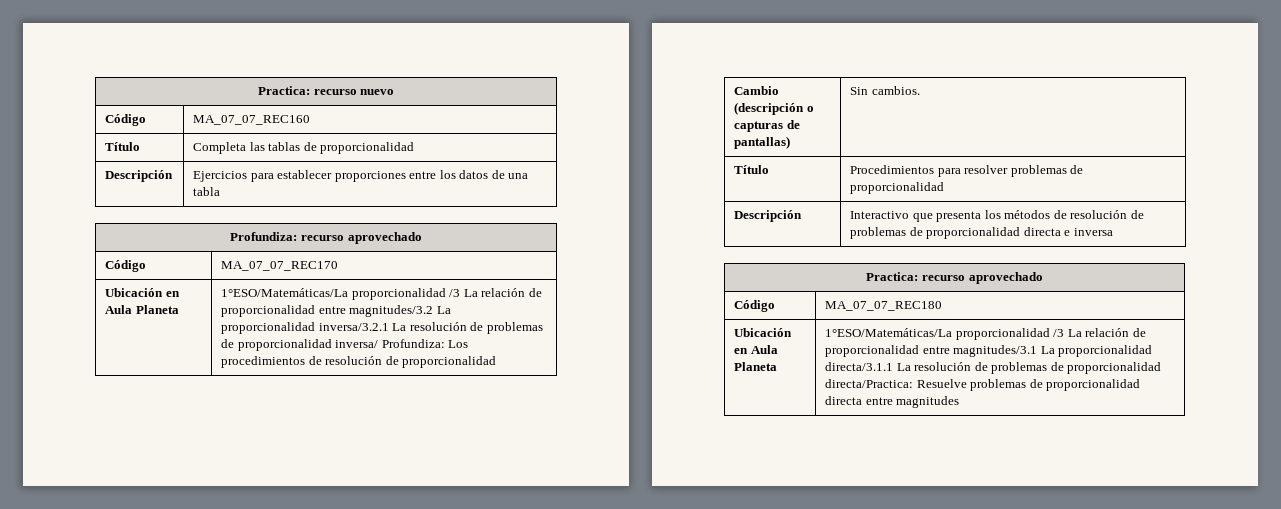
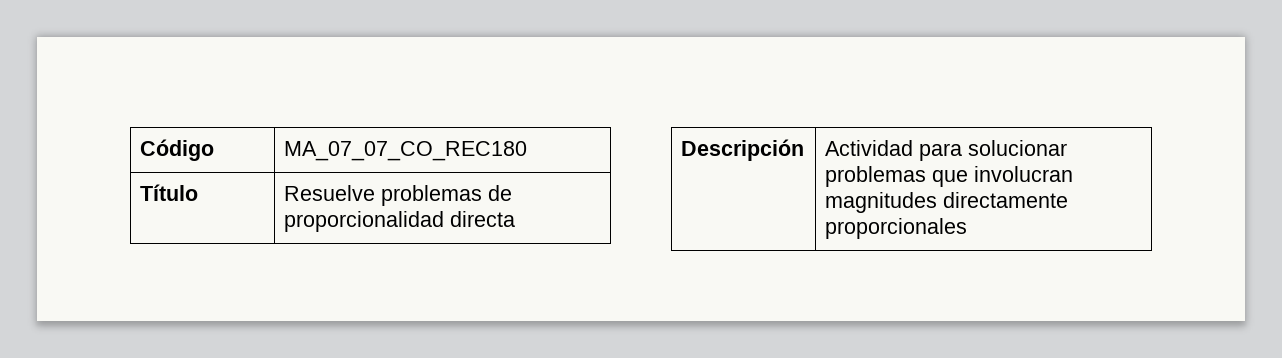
[257,86,395,95] [105,114,147,126] [193,115,311,125] [105,142,141,151] [193,142,415,154] [105,170,174,182] [193,170,529,182] [193,187,221,196] [230,232,422,244] [105,260,147,272] [221,261,339,271] [105,288,180,297] [105,305,179,314] [221,288,542,300] [221,305,451,317] [221,322,543,334] [221,339,469,351] [221,356,497,368] [734,86,780,95] [734,102,814,115] [734,120,800,132] [734,136,791,149] [850,86,920,95] [734,165,770,174] [850,165,1084,177] [850,182,945,194] [734,210,803,222] [850,210,1144,222] [850,227,1113,239] [866,272,1043,284] [734,300,776,312] [825,301,943,311] [734,328,793,337] [734,345,778,354] [734,362,778,371] [825,328,1146,340] [825,345,1153,357] [825,362,1162,374] [825,379,914,388] Practica: recurso nuevo // Código | MA_07_07_REC160 // Título | Completa las tablas de proporcionalidad // Descripción | Ejercicios para establecer proporciones entre los datos de una tabla // Profundiza: recurso aprovechado // Código | MA_07_07_REC170 // Ubicación en Aula Planeta | 1°ESO/Matemáticas/La proporcionalidad /3 La relación de proporcionalidad entre magnitudes/3.2 La proporcionalidad inversa/3.2.1 La resolución de problemas de proporcionalidad inversa/ Profundiza: Los procedimientos de resolución de proporcionalidad // Cambio (descripción o capturas de pantallas) | Sin cambios. // Título | Procedimientos para resolver problemas de proporcionalidad // Descripción | Interactivo que presenta los métodos de resolución de problemas de proporcionalidad directa e inversa // Practica: recurso aprovechado // Código | MA_07_07_REC180 // Ubicación en Aula Planeta | 1°ESO/Matemáticas/La proporcionalidad /3 La relación de proporcionalidad entre magnitudes/3.1 La proporcionalidad directa/3.1.1 La resolución de problemas de proporcionalidad directa/Practica: -> [140,139,215,161] [284,141,528,161] [140,184,199,201] Código | MA_07_07_CO_REC180 // Título |
[865,396,960,408] entre magnitudes -> [681,139,805,161] [825,140,1068,161] [825,166,1074,187] [825,192,1069,213] [825,218,968,239] // Descripción | Actividad para solucionar problemas que involucran magnitudes directamente proporcionales

